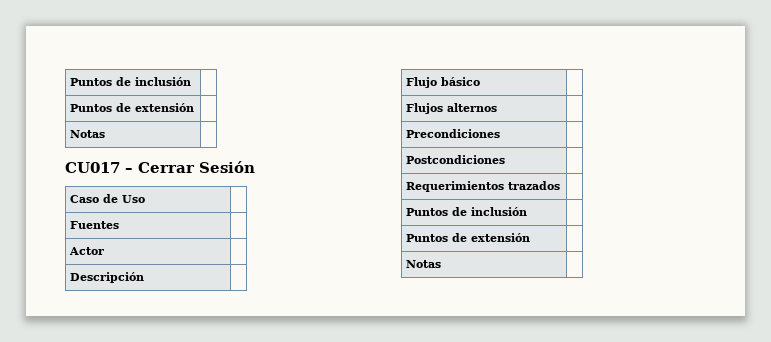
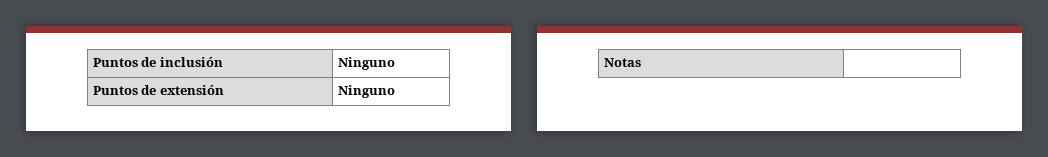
[70,77,192,86] [70,103,195,112] [70,130,106,138] [65,161,255,173] [70,194,146,203] [70,221,120,229] [69,247,105,255] [70,272,145,283] [406,77,481,88] [406,103,498,114] [406,129,501,138] [406,155,506,164] [406,181,561,192] [406,207,528,216] [406,233,531,242] [406,260,442,268] Puntos de inclusión | // Puntos de extensión | // Notas | // CU017 – Cerrar Sesión // Caso de Uso | // Fuentes | // Actor | // Descripción | // Flujo básico | // Flujos alternos | // Precondiciones | // Postcondiciones | // Requerimientos trazados | // Puntos de inclusión | // Puntos de extensión | // Notas | -> [92,57,223,67] [337,57,395,70] [92,85,224,95] [337,85,395,98] [603,58,641,67] Puntos de inclusión | Ninguno // Puntos de extensión | Ninguno // Notas |

